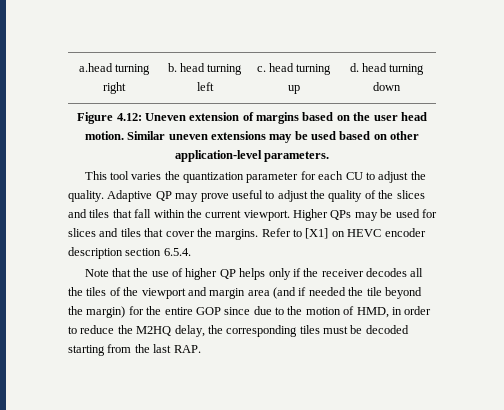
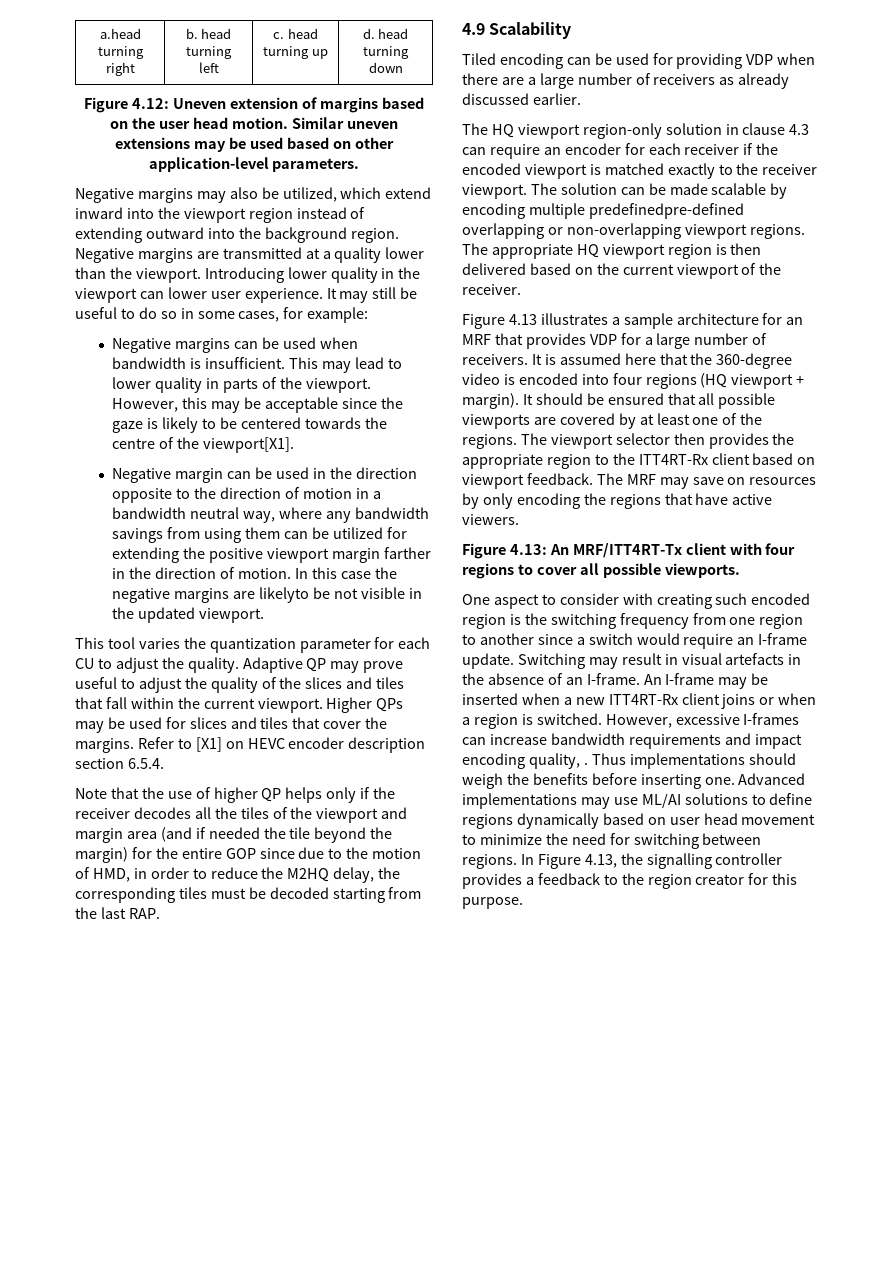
(330, 156) none -> [75,187,432,203] [75,207,366,223] [75,227,399,243] [75,247,425,263] [75,267,421,283] [75,287,418,303] [75,307,369,323] [112,337,358,353] [112,357,402,373] [112,377,371,393] [112,397,403,413] [112,417,387,433] [112,437,295,453] [112,467,417,483] [112,487,381,503] [112,507,429,523] [112,527,407,543] [112,547,431,563] [112,567,397,579] [112,587,422,603] [112,607,265,623] // Negative margins may also be utilized, which extend inward into the viewport region instead of extending outward into the background region. Negative margins are transmitted at a quality lower than the viewport. Introducing lower quality in the viewport can lower user experience. It may still be useful to do so in some cases, for example: // Negative margins can be used when bandwidth is insufficient. This may lead to lower quality in parts of the viewport. However, this may be acceptable since the gaze is likely to be centered towards the centre of the viewport[X1]. // Negative margin can be used in the direction opposite to the direction of motion in a bandwidth neutral way, where any bandwidth savings from using them can be utilized for extending the positive viewport margin farther in the direction of motion. In this case the negative margins are likelyto be not visible in the updated viewport.
(201, 349) none -> [462,22,572,39] [462,53,816,69] [462,73,790,89] [462,93,581,105] [462,123,810,139] [462,143,779,159] [462,163,818,179] [462,183,788,199] [462,203,744,219] [462,223,805,239] [462,243,762,259] [462,263,782,279] [462,284,521,295] [462,313,804,329] [462,333,768,349] [462,353,793,369] [462,373,805,389] [462,393,776,409] [462,413,763,429] [462,433,795,449] [462,453,816,469] [462,473,817,489] [462,493,773,509] [462,514,519,525] [462,543,796,559] [462,563,740,579] [462,593,811,609] [462,613,804,629] [462,633,808,649] [462,653,802,669] [462,673,769,689] [462,693,817,709] [462,713,800,729] [462,733,802,749] [462,753,796,769] [462,773,806,789] [462,793,813,809] [462,813,816,829] [462,833,762,849] [462,853,783,869] [462,873,798,889] [462,897,523,909] // 4.9 Scalability // Tiled encoding can be used for providing VDP when there are a large number of receivers as already discussed earlier. // The HQ viewport region-only solution in clause 4.3 can require an encoder for each receiver if the encoded viewport is matched exactly to the receiver viewport. The solution can be made scalable by encoding multiple predefinedpre-defined overlapping or non-overlapping viewport regions. The appropriate HQ viewport region is then delivered based on the current viewport of the receiver. // Figure 4.13 illustrates a sample architecture for an MRF that provides VDP for a large number of receivers. It is assumed here that the 360-degree video is encoded into four regions (HQ viewport + margin). It should be ensured that all possible viewports are covered by at least one of the regions. The viewport selector then provides the appropriate region to the ITT4RT-Rx client based on viewport feedback. The MRF may save on resources by only encoding the regions that have active viewers. // Figure 4.13: An MRF/ITT4RT-Tx client with four regions to cover all possible viewports. // One aspect to consider with creating such encoded region is the switching frequency from one region to another since a switch would require an I-frame update. Switching may result in visual artefacts in the absence of an I-frame. An I-frame may be inserted when a new ITT4RT-Rx client joins or when a region is switched. However, excessive I-frames can increase bandwidth requirements and impact encoding quality, . Thus implementations should weigh the benefits before inserting one. Advanced implementations may use ML/AI solutions to define regions dynamically based on user head movement to minimize the need for switching between regions. In Figure 4.13, the signalling controller provides a feedback to the region creator for this purpose.

